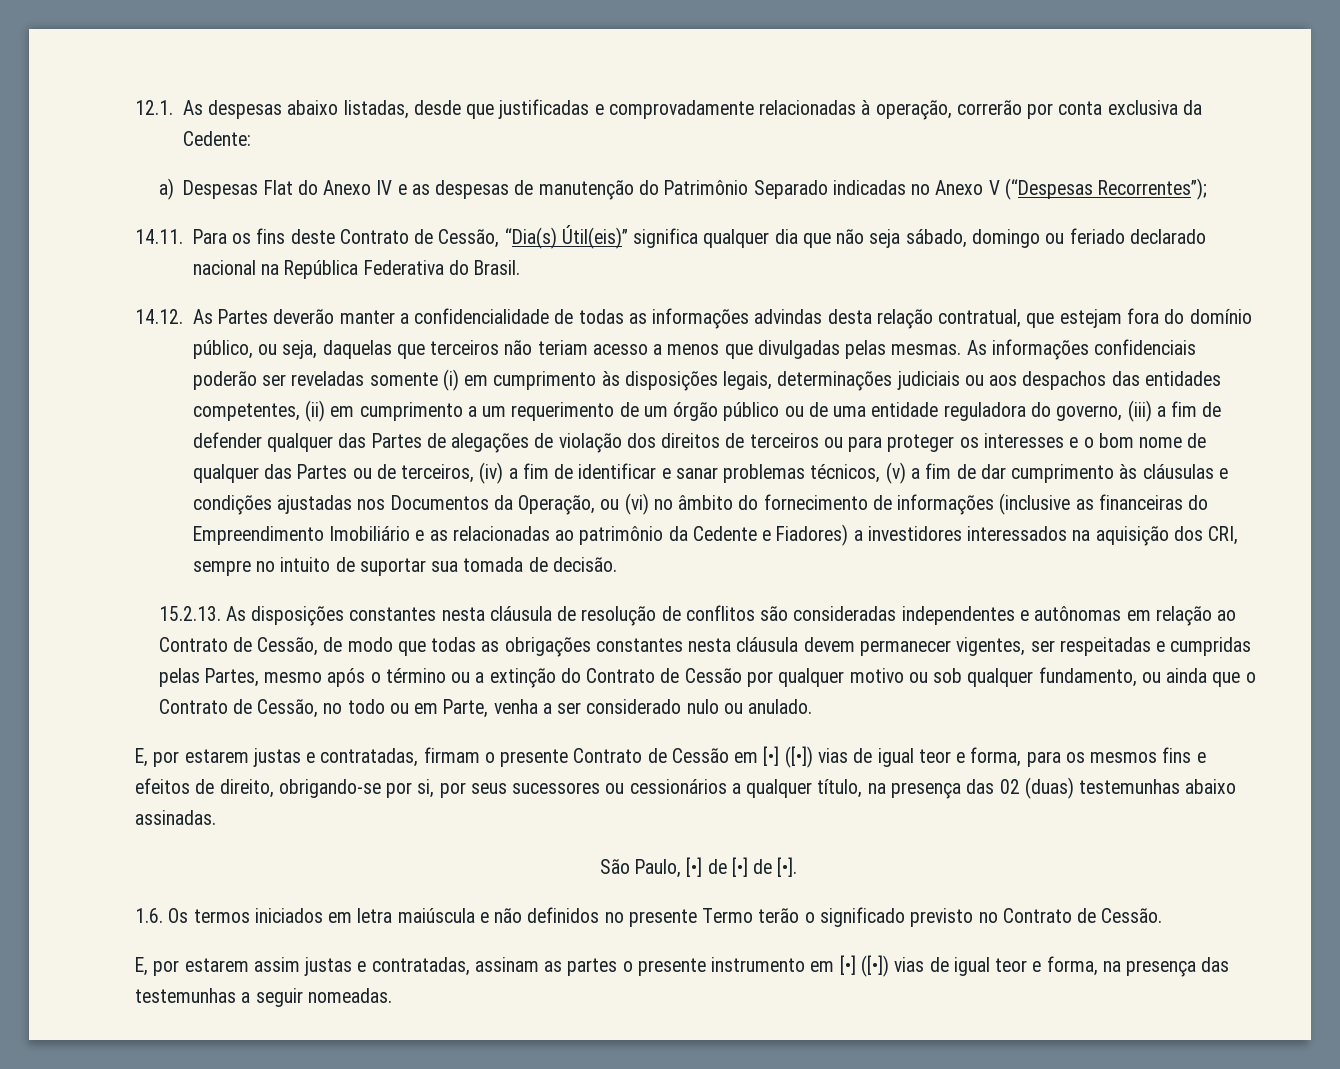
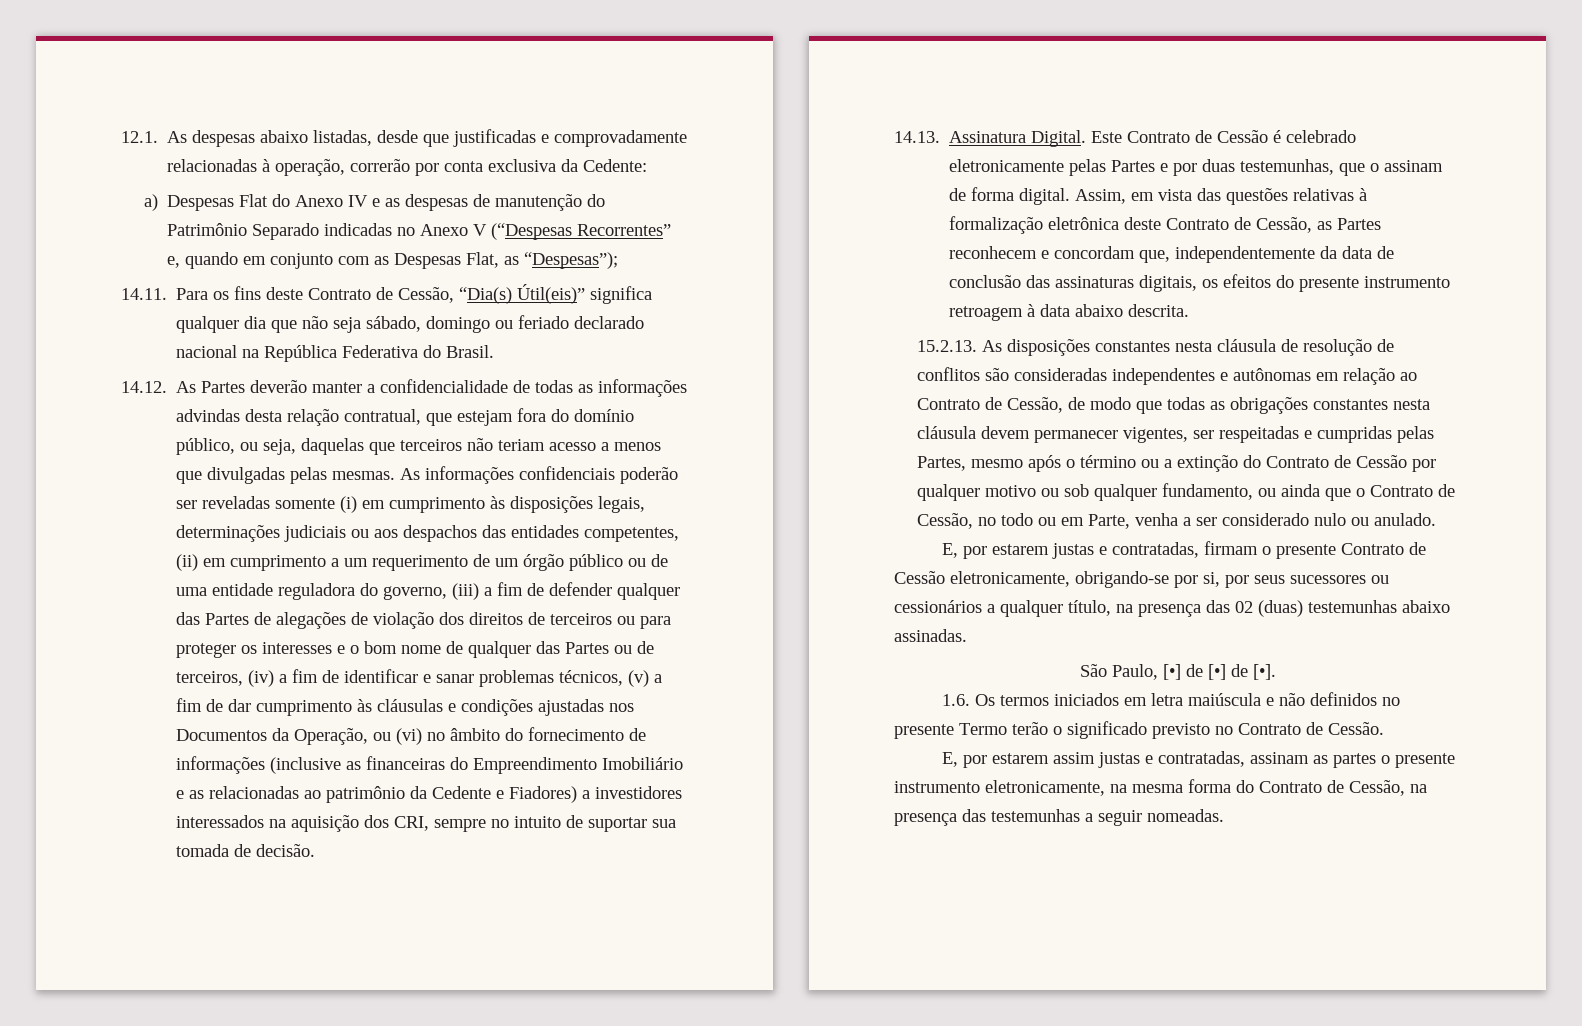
[1098,178,1208,200] Recorrentes”); -> [577,224,672,236] [167,252,619,269] Recorrentes” e, quando em conjunto com as Despesas Flat, as “Despesas”);
(617, 564) none -> [894,130,1357,147] [949,159,1444,176] [949,187,1368,205] [949,216,1382,234] [949,246,1395,263] [949,274,1451,292] [949,304,1190,321] // 14.13. Assinatura Digital. Este Contrato de Cessão é celebrado eletronicamente pelas Partes e por duas testemunhas, que o assinam de forma digital. Assim, em vista das questões relativas à formalização eletrônica deste Contrato de Cessão, as Partes reconhecem e concordam que, independentemente da data de conclusão das assinaturas digitais, os efeitos do presente instrumento retroagem à data abaixo descrita.
[734,746,1206,768] [135,778,274,798] em [•] ([•]) vias de igual teor e forma, para os mesmos fins e efeitos de direito, -> [950,571,1070,587] eletronicamente,
[810,955,1098,977] em [•] ([•]) vias de igual teor e forma, -> [985,779,1405,796] eletronicamente, na mesma forma do Contrato de Cessão,

